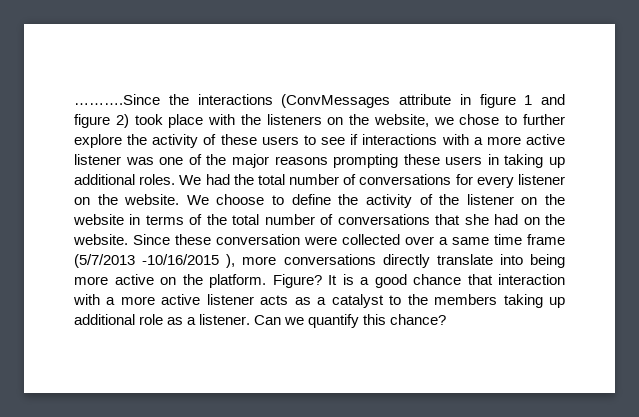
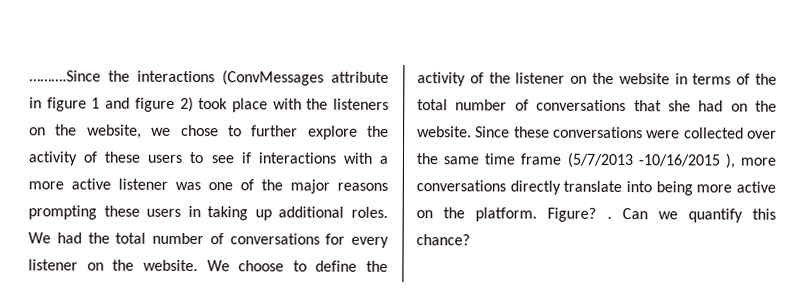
[216,234,300,245] conversation -> [553,126,643,139] conversations
[439,237,448,245] a -> [416,153,438,165] the
[328,274,565,288] [73,294,565,308] [74,314,251,325] It is a good chance that interaction with a more active listener acts as a catalyst to the members taking up additional role as a listener. -> [606,216,612,219] .

